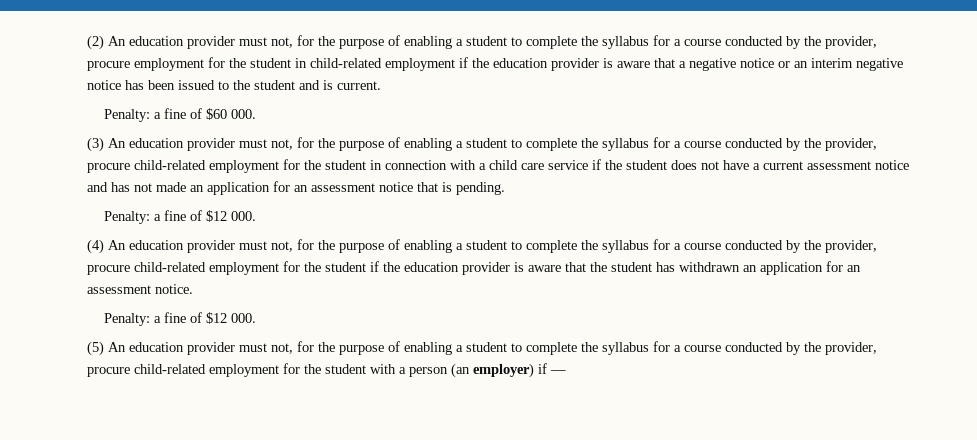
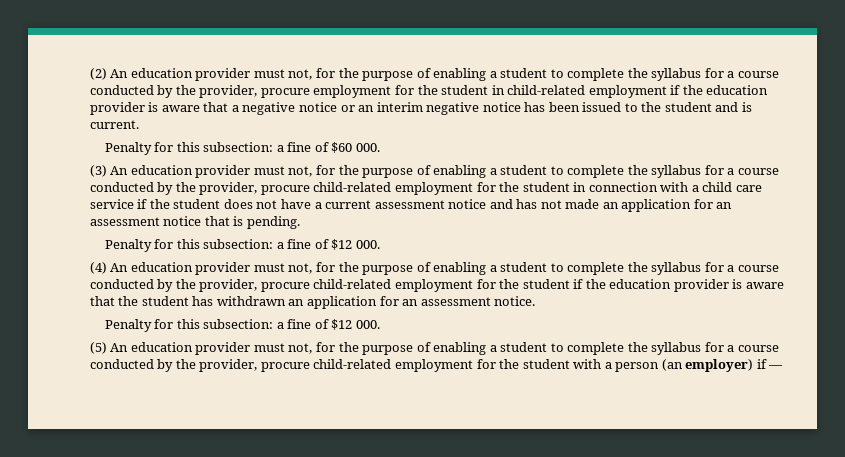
[103,109,150,122] Penalty: -> [104,142,274,155] Penalty for this subsection:
[103,211,150,224] Penalty: -> [104,239,274,252] Penalty for this subsection:
[103,313,150,326] Penalty: -> [104,319,274,332] Penalty for this subsection:

